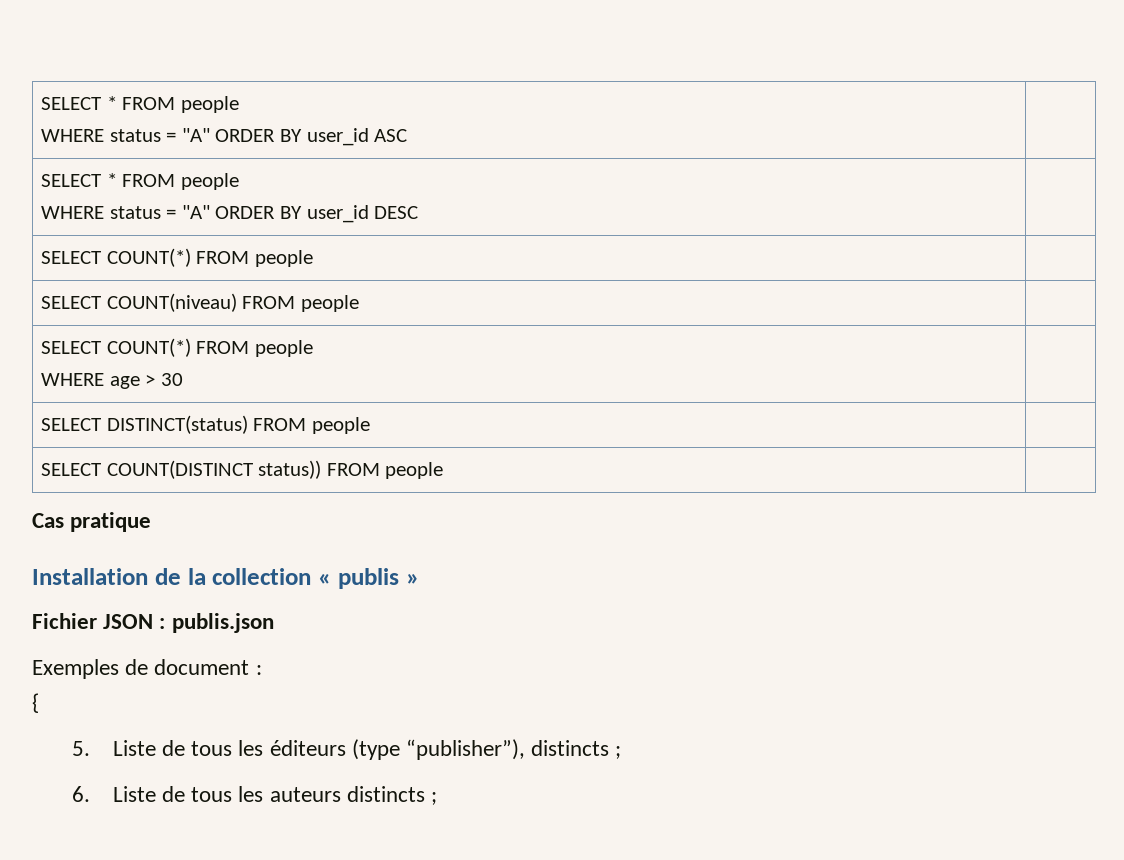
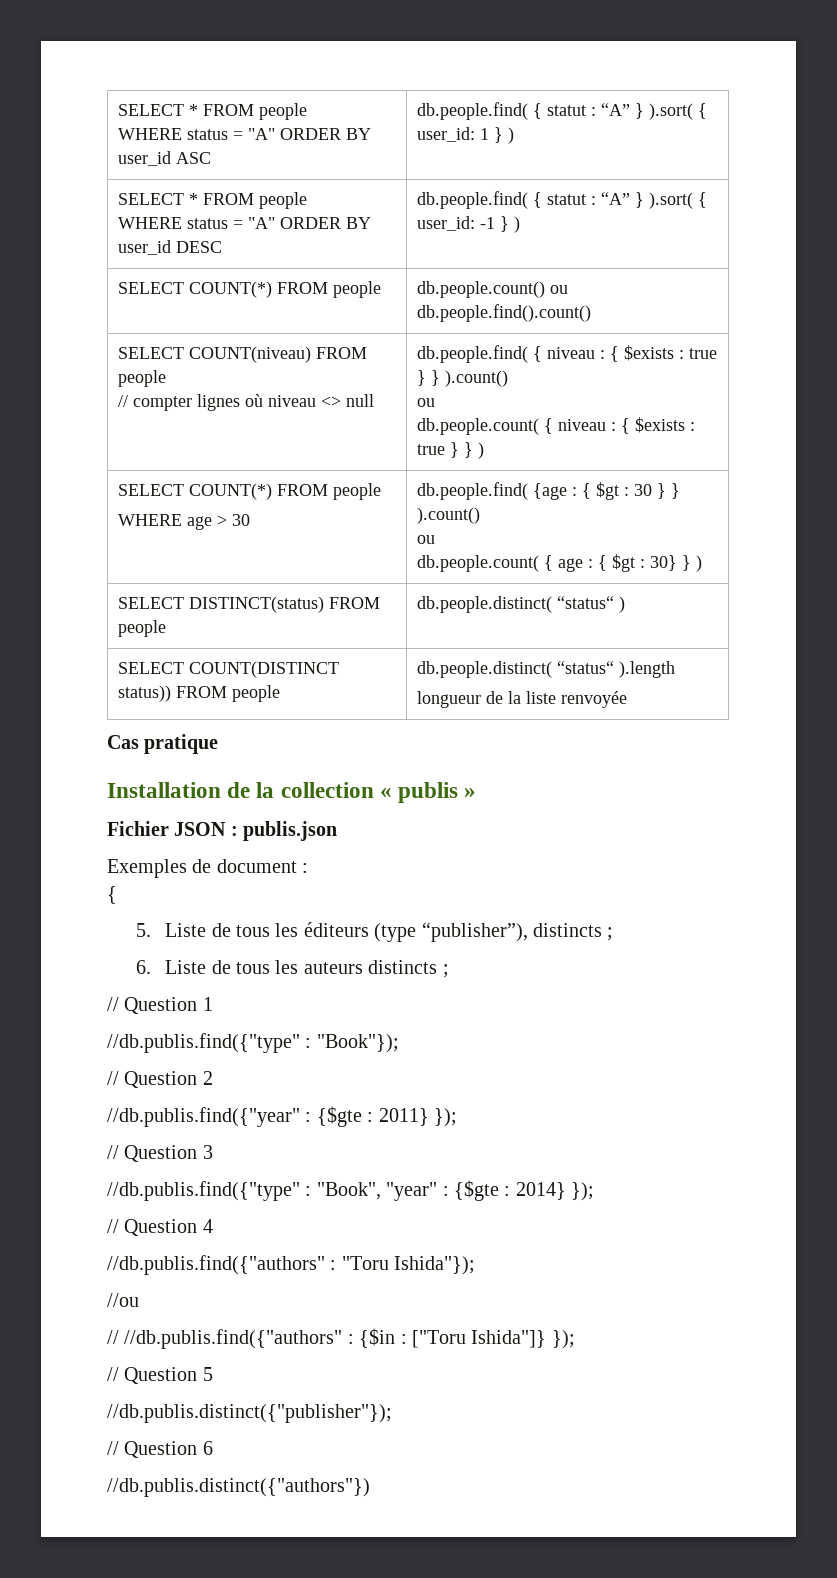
(408, 135) none -> [416,102,707,120] [416,127,514,144] db.people.find( { statut : “A” } ).sort( { user_id: 1 } )
(419, 212) none -> [416,191,707,209] [416,216,520,233] db.people.find( { statut : “A” } ).sort( { user_id: -1 } )
(313, 258) none -> [416,281,568,298] [416,304,591,322] db.people.count() ou db.people.find().count()
(359, 303) | -> [117,394,374,411] [416,345,717,363] [416,370,508,387] [416,398,435,407] [416,417,695,435] [416,442,484,459] // // compter lignes où niveau <> null | db.people.find( { niveau : { $exists : true } } ).count() // ou // db.people.count( { niveau : { $exists : true } } )
(183, 379) none -> [416,482,680,500] [416,507,480,524] [416,535,435,544] [416,554,702,572] db.people.find( {age : { $gt : 30 } } ).count() // ou // db.people.count( { age : { $gt : 30} } )
(370, 425) none -> [416,596,625,613] db.people.distinct( “status“ )
(444, 470) none -> [416,661,675,678] [416,691,627,708] db.people.distinct( “status“ ).length // longueur de la liste renvoyée
(438, 798) none -> [107,997,213,1014] [107,1033,399,1053] [107,1071,213,1088] [107,1106,457,1127] [107,1145,213,1162] [107,1180,595,1201] [107,1219,213,1236] [107,1255,476,1275] [107,1293,139,1307] [107,1328,575,1349] [107,1367,213,1384] [107,1404,392,1423] [107,1441,213,1458] [107,1478,370,1497] // // Question 1 // //db.publis.find({"type" : "Book"}); // // Question 2 // //db.publis.find({"year" : {$gte : 2011} }); // // Question 3 // //db.publis.find({"type" : "Book", "year" : {$gte : 2014} }); // // Question 4 // //db.publis.find({"authors" : "Toru Ishida"}); // //ou // // //db.publis.find({"authors" : {$in : ["Toru Ishida"]} }); // // Question 5 // //db.publis.distinct({"publisher"}); // // Question 6 // //db.publis.distinct({"authors"})

